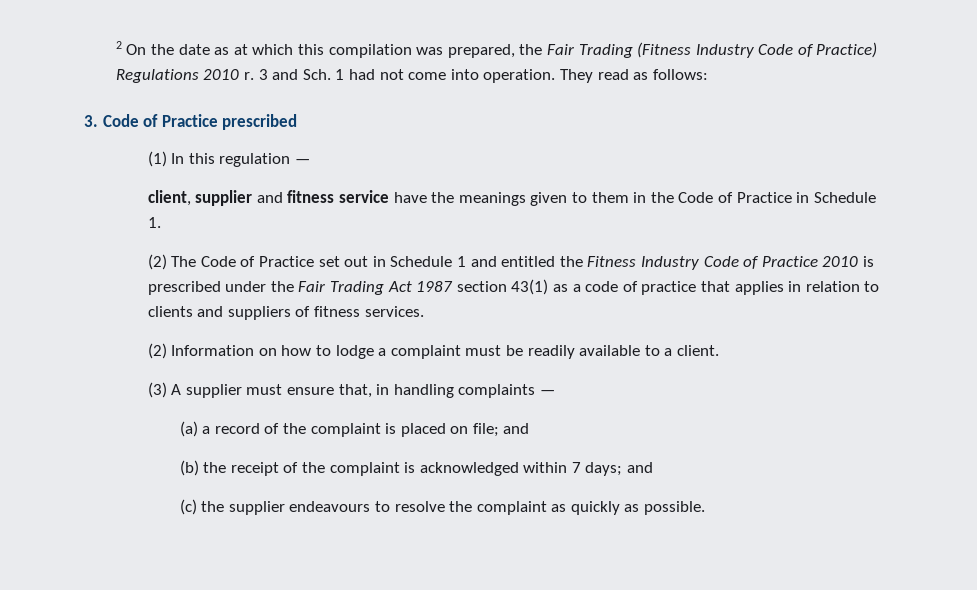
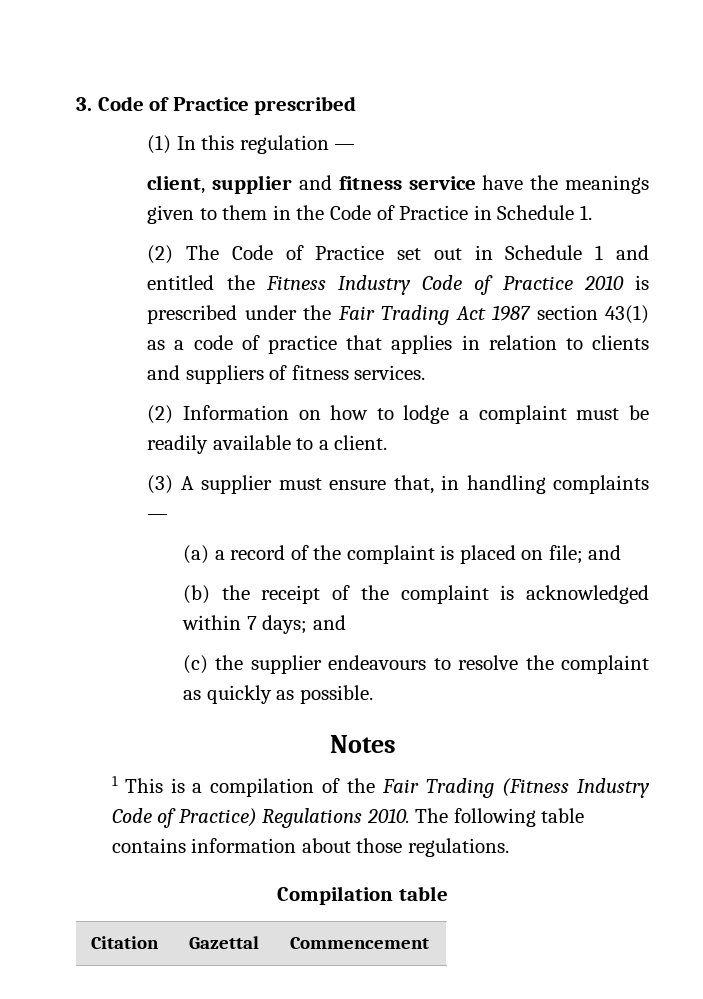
[115,41,878,58] [115,69,708,83] 2 On the date as at which this compilation was prepared, the Fair Trading (Fitness Industry Code of Practice) Regulations 2010 r. 3 and Sch. 1 had not come into operation. They read as follows: // -> (76, 104) none
(706, 508) none -> [329,735,396,753] [111,776,650,798] [111,808,585,828] [111,838,509,857] [277,886,448,905] [91,936,160,949] [189,936,260,949] [290,937,430,949] // Notes // 1 This is a compilation of the Fair Trading (Fitness Industry Code of Practice) Regulations 2010. The following table contains information about those regulations. // Compilation table // Citation | Gazettal | Commencement

